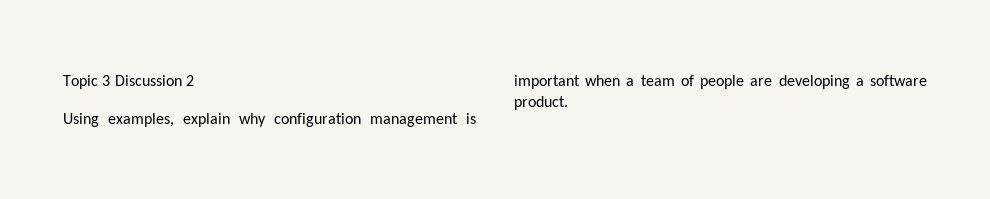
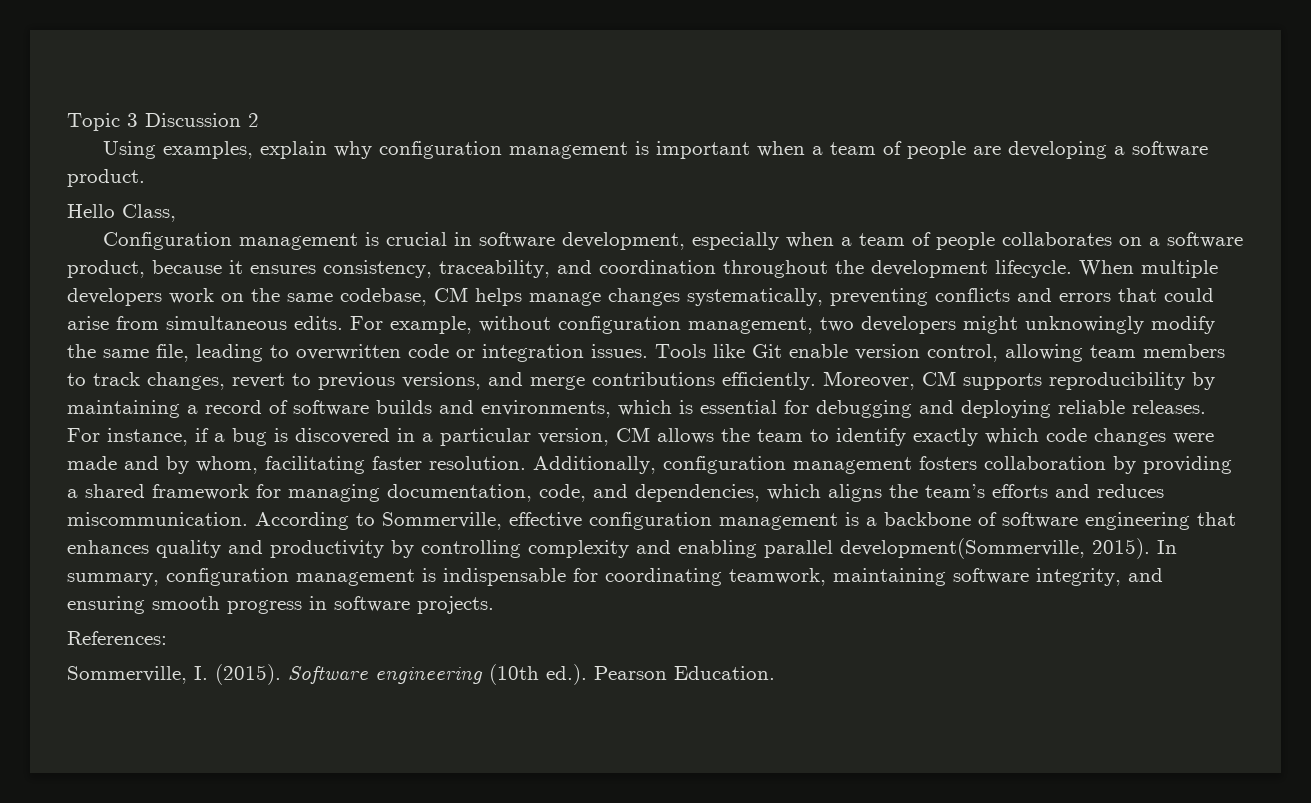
(568, 103) none -> [67,204,176,222] [102,232,1243,250] [67,260,1218,278] [67,287,1214,306] [67,316,1215,334] [67,344,1225,362] [67,371,1215,390] [67,400,1206,418] [67,427,1214,446] [67,456,1232,474] [67,484,1164,502] [67,512,1236,530] [67,538,1177,559] [67,568,1163,586] [67,596,494,614] [67,631,167,645] [67,664,775,685] // Hello Class, // Configuration management is crucial in software development, especially when a team of people collaborates on a software product, because it ensures consistency, traceability, and coordination throughout the development lifecycle. When multiple developers work on the same codebase, CM helps manage changes systematically, preventing conflicts and errors that could arise from simultaneous edits. For example, without configuration management, two developers might unknowingly modify the same file, leading to overwritten code or integration issues. Tools like Git enable version control, allowing team members to track changes, revert to previous versions, and merge contributions efficiently. Moreover, CM supports reproducibility by maintaining a record of software builds and environments, which is essential for debugging and deploying reliable releases. For instance, if a bug is discovered in a particular version, CM allows the team to identify exactly which code changes were made and by whom, facilitating faster resolution. Additionally, configuration management fosters collaboration by providing a shared framework for managing documentation, code, and dependencies, which aligns the team’s efforts and reduces miscommunication. According to Sommerville, effective configuration management is a backbone of software engineering that enhances quality and productivity by controlling complexity and enabling parallel development(Sommerville, 2015). In summary, configuration management is indispensable for coordinating teamwork, maintaining software integrity, and ensuring smooth progress in software projects. // References: // Sommerville, I. (2015). Software engineering (10th ed.). Pearson Education.

